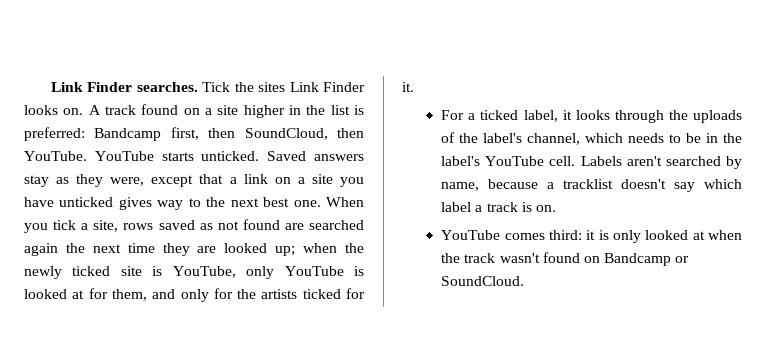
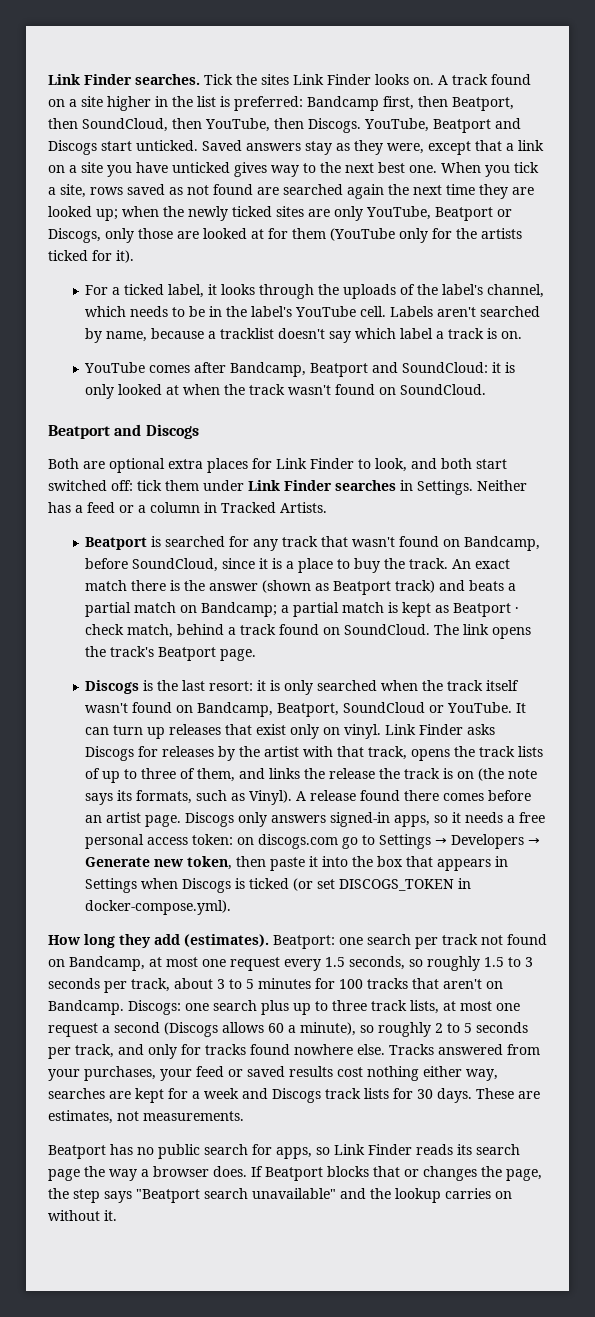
[244,128,364,140] [24,151,194,161] SoundCloud, then YouTube. YouTube starts -> [452,97,514,111] [48,118,521,133] [48,140,132,155] Beatport, then SoundCloud, then YouTube, then Discogs. YouTube, Beatport and Discogs start
[120,266,364,279] site is YouTube, only YouTube is -> [276,206,512,221] [48,228,199,243] sites are only YouTube, Beatport or Discogs, only those are
[111,289,176,301] them, and -> [292,228,395,241] them (YouTube
[402,82,414,92] it. -> [116,250,134,263] it).
[548,230,582,240] third: -> [194,362,489,377] after Bandcamp, Beatport and SoundCloud:
[604,253,690,266] [441,276,525,286] Bandcamp or SoundCloud. -> [400,384,487,395] [48,424,199,439] [48,458,507,473] [48,480,527,495] [48,502,327,513] [85,536,541,551] [85,558,511,573] [85,580,517,595] [85,602,520,617] [85,624,532,639] [85,646,257,661] [85,680,520,695] [85,702,527,717] [85,724,496,739] [85,746,544,761] [85,768,538,783] [85,790,532,805] [85,812,546,827] [85,834,541,849] [85,856,509,871] [85,878,472,893] [85,900,232,915] [48,934,547,949] [48,956,533,971] [48,978,503,993] [48,1000,520,1015] [48,1022,528,1037] [48,1044,540,1059] [48,1066,498,1081] [48,1088,540,1103] [48,1110,244,1124] [48,1144,520,1159] [48,1166,542,1181] [48,1188,512,1203] [48,1210,117,1221] SoundCloud. // Beatport and Discogs // Both are optional extra places for Link Finder to look, and both start switched off: tick them under Link Finder searches in Settings. Neither has a feed or a column in Tracked Artists. // Beatport is searched for any track that wasn't found on Bandcamp, before SoundCloud, since it is a place to buy the track. An exact match there is the answer (shown as Beatport track) and beats a partial match on Bandcamp; a partial match is kept as Beatport · check match, behind a track found on SoundCloud. The link opens the track's Beatport page. // Discogs is the last resort: it is only searched when the track itself wasn't found on Bandcamp, Beatport, SoundCloud or YouTube. It can turn up releases that exist only on vinyl. Link Finder asks Discogs for releases by the artist with that track, opens the track lists of up to three of them, and links the release the track is on (the note says its formats, such as Vinyl). A release found there comes before an artist page. Discogs only answers signed-in apps, so it needs a free personal access token: on discogs.com go to Settings → Developers → Generate new token, then paste it into the box that appears in Settings when Discogs is ticked (or set DISCOGS_TOKEN in docker-compose.yml). // How long they add (estimates). Beatport: one search per track not found on Bandcamp, at most one request every 1.5 seconds, so roughly 1.5 to 3 seconds per track, about 3 to 5 minutes for 100 tracks that aren't on Bandcamp. Discogs: one search plus up to three track lists, at most one request a second (Discogs allows 60 a minute), so roughly 2 to 5 seconds per track, and only for tracks found nowhere else. Tracks answered from your purchases, your feed or saved results cost nothing either way, searches are kept for a week and Discogs track lists for 30 days. These are estimates, not measurements. // Beatport has no public search for apps, so Link Finder reads its search page the way a browser does. If Beatport blocks that or changes the page, the step says "Beatport search unavailable" and the lookup carries on without it.

